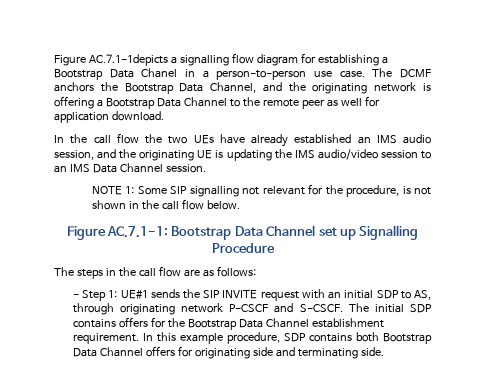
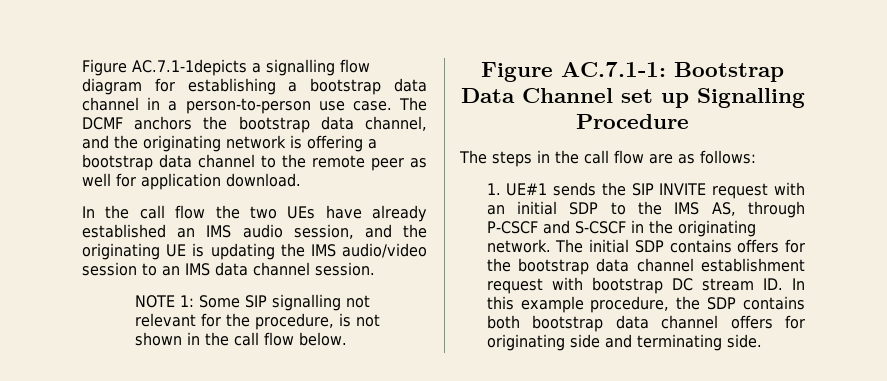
[54,68,178,80] Bootstrap Data Chanel -> [310,78,428,95] [82,97,139,111] bootstrap data channel
[124,82,257,94] Bootstrap Data Channel, -> [238,116,427,133] bootstrap data channel,
[105,97,227,109] Bootstrap Data Channel -> [82,154,255,171] bootstrap data channel
[92,163,163,173] Data Channel -> [215,262,310,276] data channel
[72,290,118,301] - Step 1: -> [486,183,501,195] 1.
[414,290,431,300] [72,303,343,315] AS, through originating network P-CSCF and S-CSCF. -> [638,201,805,218] [486,220,756,237] [486,239,551,253] the IMS AS, through P-CSCF and S-CSCF in the originating network.
[187,318,384,330] [72,333,139,344] Bootstrap Data Channel establishment requirement. -> [518,258,805,275] [486,277,783,294] bootstrap data channel establishment request with bootstrap DC stream ID.
(280, 338) none -> [676,296,701,310] the
[383,333,432,344] [72,347,143,357] Bootstrap Data Channel -> [532,315,719,332] bootstrap data channel

